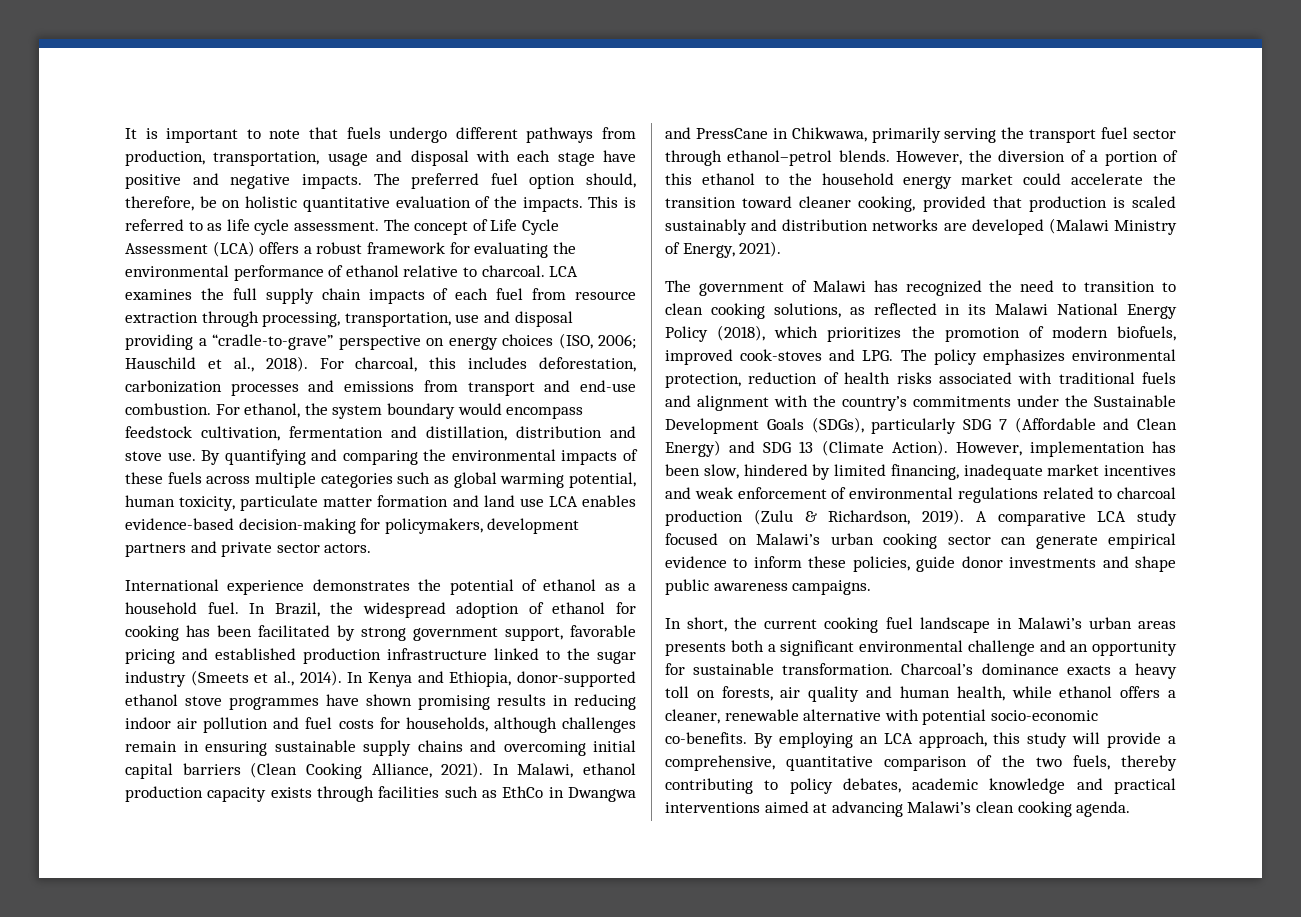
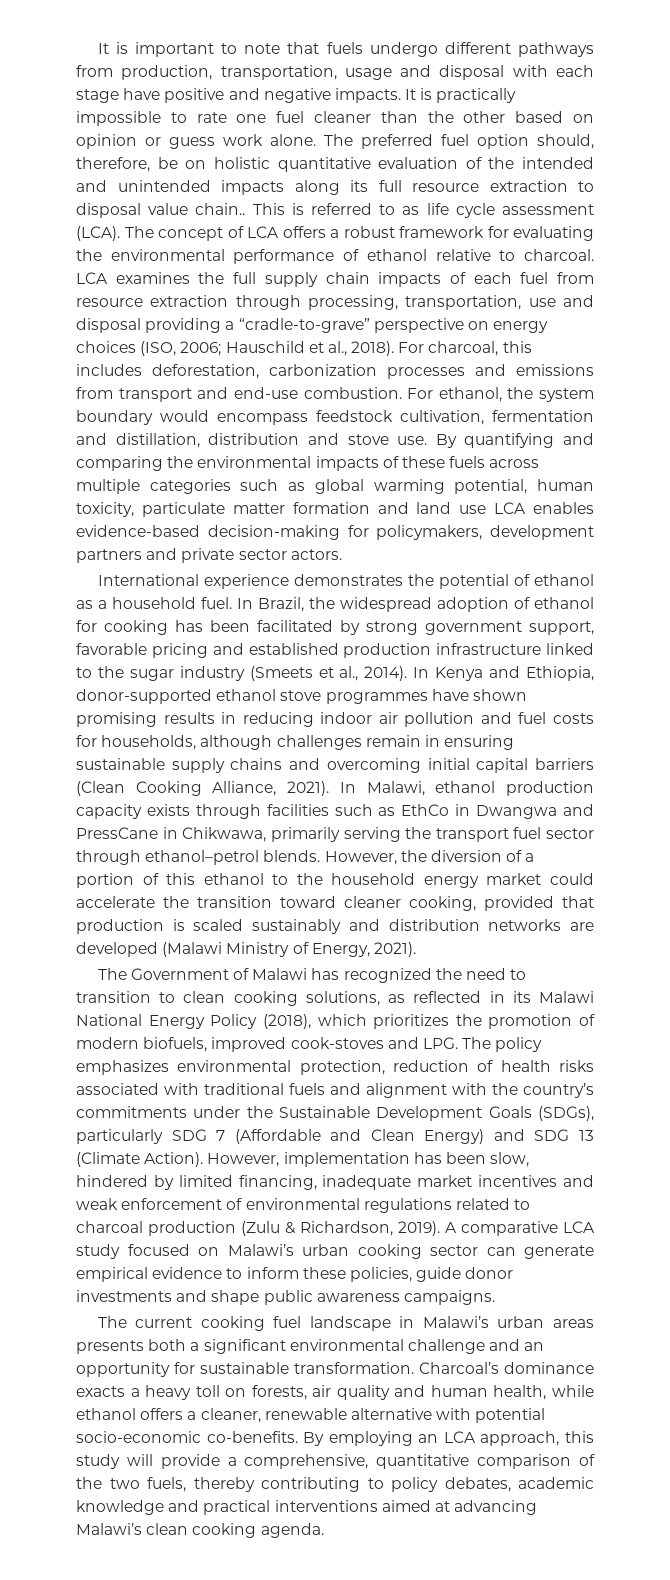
(362, 181) none -> [405,88,517,103] [76,111,594,126] [76,134,316,149] It is practically impossible to rate one fuel cleaner than the other based on opinion or guess work alone.
[522,197,583,212] impacts. -> [522,157,594,169] [76,180,594,195] [76,203,246,218] intended and unintended impacts along its full resource extraction to disposal value chain..
[293,221,379,231] assessment. -> [501,204,594,215] [76,226,120,241] assessment (LCA).
[490,219,559,235] [125,241,255,257] Life Cycle Assessment (LCA) -> [247,226,279,238] LCA
[698,282,784,296] government -> [130,968,229,980] Government
[665,617,758,632] In short, the -> [97,1316,127,1328] The

